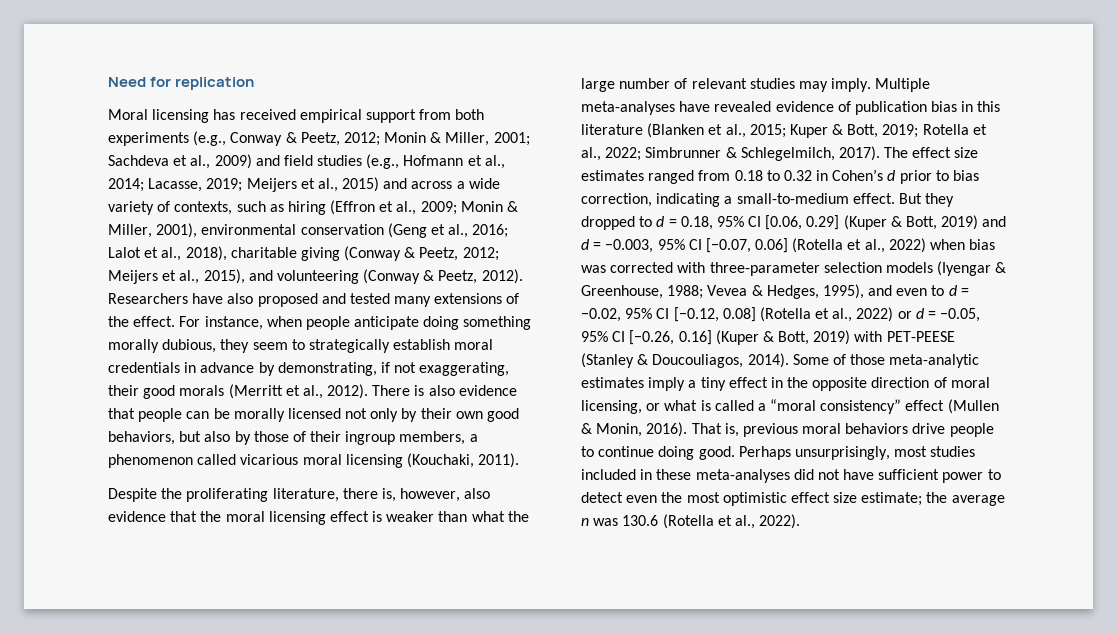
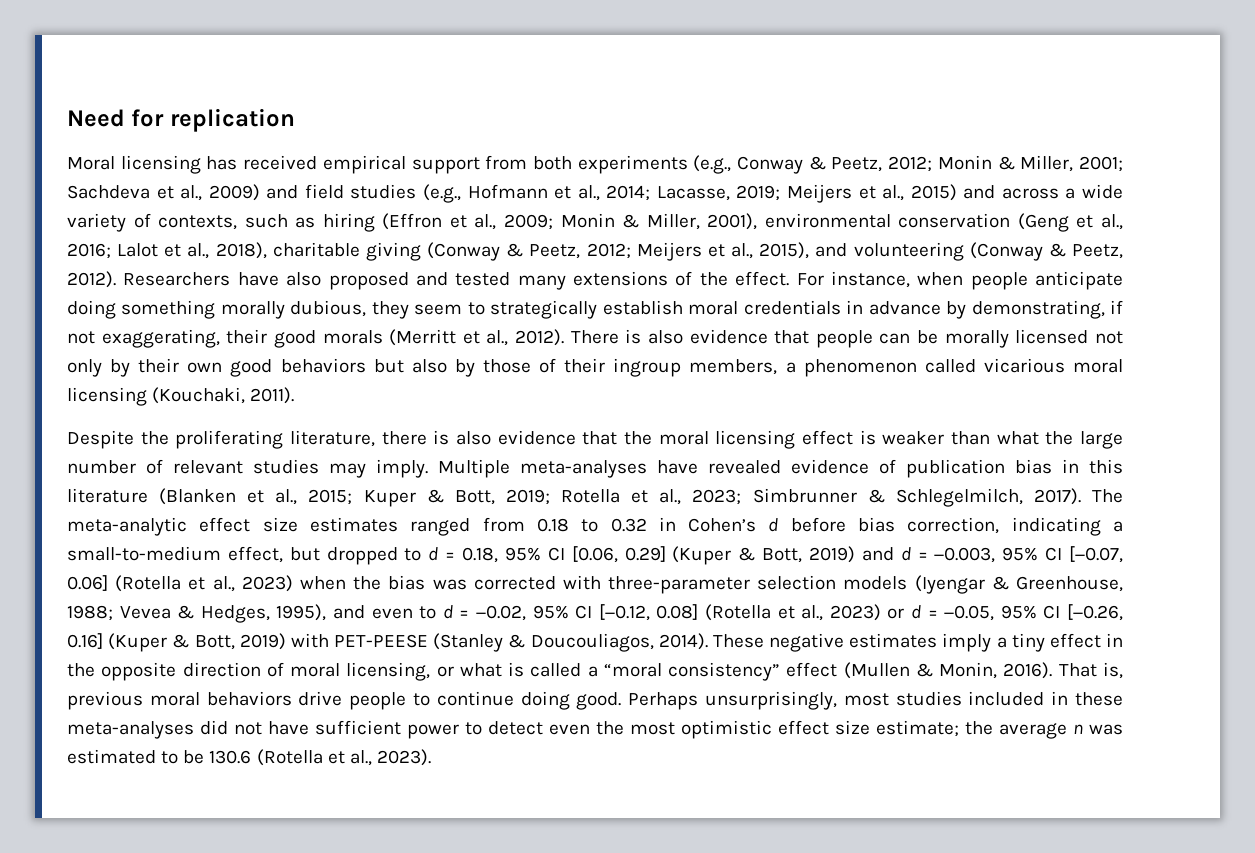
[108,431,175,445] behaviors, -> [280,358,366,373] behaviors
[381,488,461,502] is, however, -> [433,430,450,445] is
[605,147,642,161] 2022; -> [692,489,742,505] 2023;
(909, 152) none -> [67,517,187,536] meta-analytic
[899,170,949,184] prior to -> [790,517,846,532] before
[852,193,955,207] effect. But they -> [227,546,320,563] effect, but
[888,238,966,253] 2022) when -> [241,575,382,592] 2023) when the
[856,307,894,322] 2022) -> [829,604,881,621] 2023)
[792,354,980,368] Some of those meta-analytic -> [712,633,844,652] These negative
(619, 522) none -> [67,749,205,764] estimated to be
[759,514,801,529] 2022). -> [376,749,431,766] 2023).

